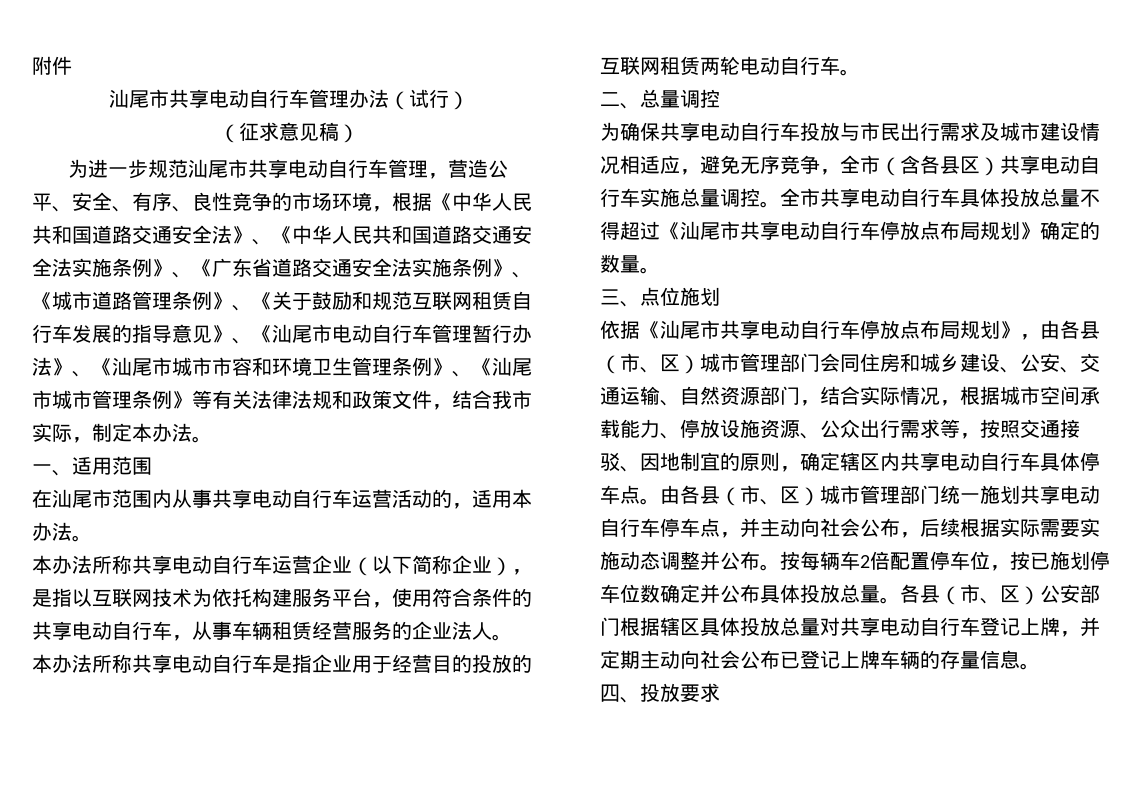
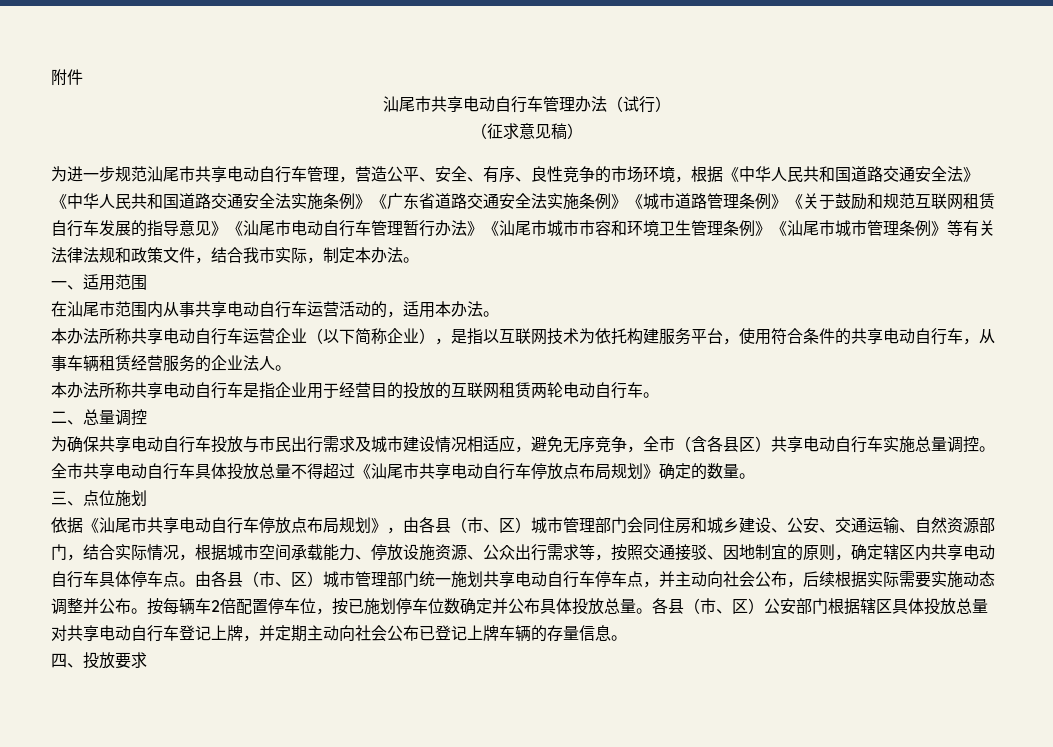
[252,239,272,245] 、 -> (979, 174) none
[172,272,192,278] 、 -> (371, 201) none
[512,272,532,278] 、 -> (627, 201) none
[232,305,252,311] 、 -> (787, 201) none
[232,338,252,344] 、 -> (227, 228) none
[72,371,92,377] 、 -> (483, 228) none
[452,371,472,377] 、 -> (771, 228) none

